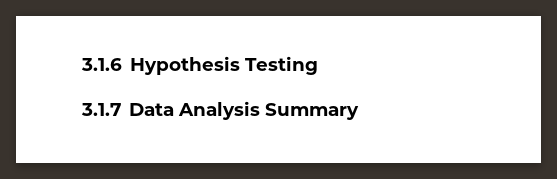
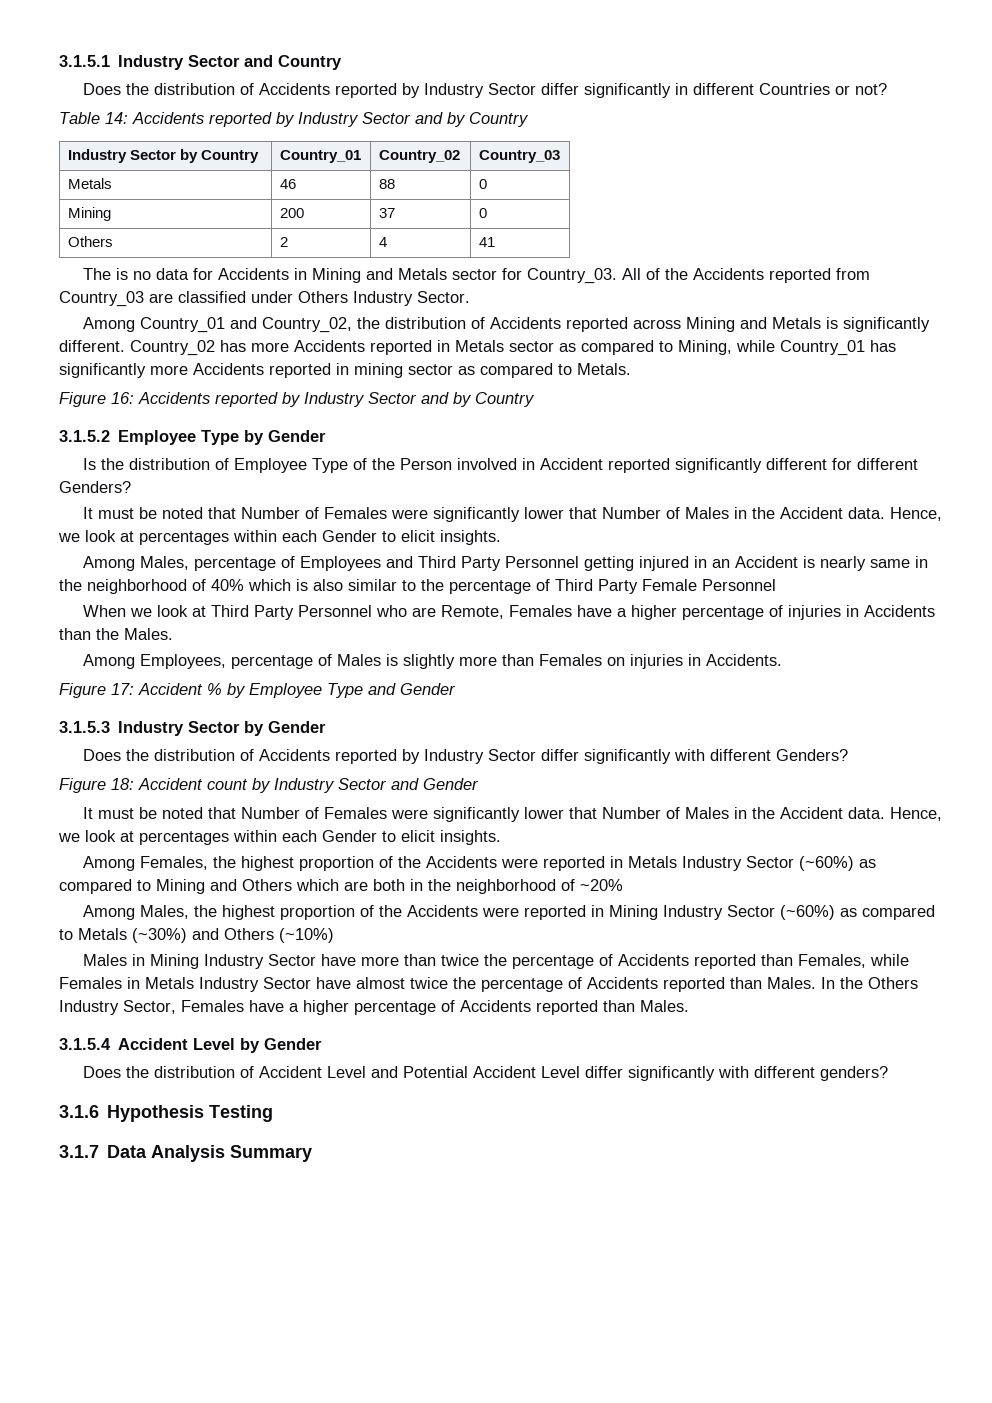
(81, 64) none -> [59,55,343,70] [82,83,887,98] [59,112,529,127] [67,149,259,163] [279,150,361,163] [378,150,460,163] [478,150,560,163] [67,178,112,189] [279,179,296,189] [378,179,395,189] [478,179,487,189] [67,207,111,221] [279,208,304,218] [378,208,395,218] [478,208,487,218] [67,236,113,247] [279,237,288,247] [378,237,387,247] [478,237,495,247] [82,268,870,284] [59,291,470,307] [82,317,930,333] [59,340,896,356] [59,363,631,378] [59,392,535,407] [59,430,327,445] [82,458,918,473] [59,481,131,493] [82,507,942,522] [58,530,501,545] [82,556,928,571] [59,579,776,594] [82,605,935,620] [59,628,173,640] [82,654,782,669] [59,683,456,698] [59,721,327,736] [82,749,848,764] [59,778,479,793] [82,807,942,822] [58,830,501,845] [82,856,876,871] [59,879,623,894] [82,905,935,920] [59,928,334,943] [82,954,909,969] [59,977,918,992] [59,1000,689,1015] [59,1038,323,1053] [82,1066,888,1081] 3.1.5.1 Industry Sector and Country // Does the distribution of Accidents reported by Industry Sector differ significantly in different Countries or not? // Table 14: Accidents reported by Industry Sector and by Country // Industry Sector by Country | Country_01 | Country_02 | Country_03 // Metals | 46 | 88 | 0 // Mining | 200 | 37 | 0 // Others | 2 | 4 | 41 // The is no data for Accidents in Mining and Metals sector for Country_03. All of the Accidents reported from Country_03 are classified under Others Industry Sector. // Among Country_01 and Country_02, the distribution of Accidents reported across Mining and Metals is significantly different. Country_02 has more Accidents reported in Metals sector as compared to Mining, while Country_01 has significantly more Accidents reported in mining sector as compared to Metals. // Figure 16: Accidents reported by Industry Sector and by Country // 3.1.5.2 Employee Type by Gender // Is the distribution of Employee Type of the Person involved in Accident reported significantly different for different Genders? // It must be noted that Number of Females were significantly lower that Number of Males in the Accident data. Hence, we look at percentages within each Gender to elicit insights. // Among Males, percentage of Employees and Third Party Personnel getting injured in an Accident is nearly same in the neighborhood of 40% which is also similar to the percentage of Third Party Female Personnel // When we look at Third Party Personnel who are Remote, Females have a higher percentage of injuries in Accidents than the Males. // Among Employees, percentage of Males is slightly more than Females on injuries in Accidents. // Figure 17: Accident % by Employee Type and Gender // 3.1.5.3 Industry Sector by Gender // Does the distribution of Accidents reported by Industry Sector differ significantly with different Genders? // Figure 18: Accident count by Industry Sector and Gender // It must be noted that Number of Females were significantly lower that Number of Males in the Accident data. Hence, we look at percentages within each Gender to elicit insights. // Among Females, the highest proportion of the Accidents were reported in Metals Industry Sector (~60%) as compared to Mining and Others which are both in the neighborhood of ~20% // Among Males, the highest proportion of the Accidents were reported in Mining Industry Sector (~60%) as compared to Metals (~30%) and Others (~10%) // Males in Mining Industry Sector have more than twice the percentage of Accidents reported than Females, while Females in Metals Industry Sector have almost twice the percentage of Accidents reported than Males. In the Others Industry Sector, Females have a higher percentage of Accidents reported than Males. // 3.1.5.4 Accident Level by Gender // Does the distribution of Accident Level and Potential Accident Level differ significantly with different genders? //

